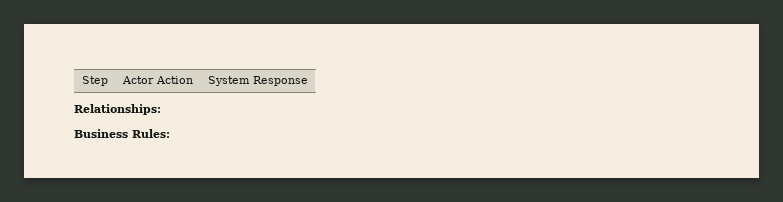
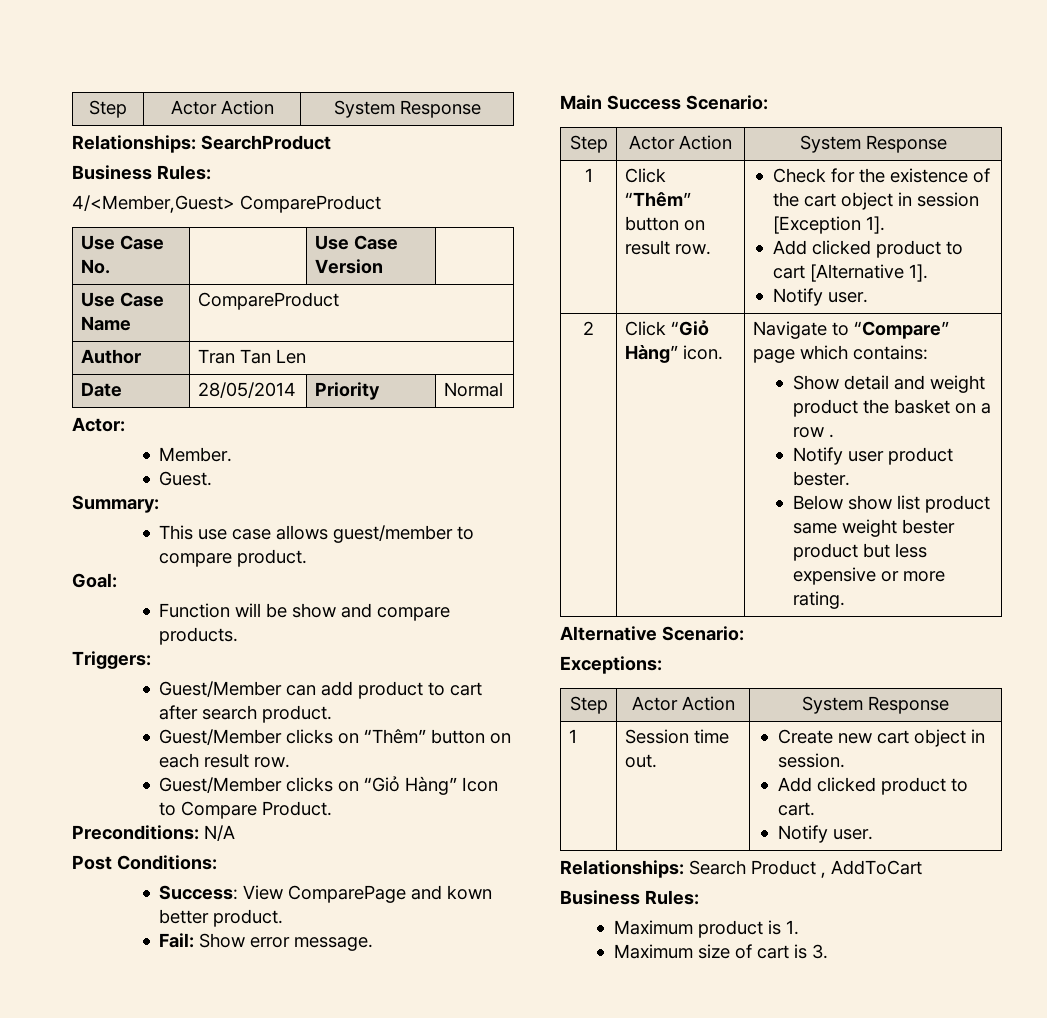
[74,129,170,138] // Business Rules: -> [201,135,331,150] [72,165,211,180] [72,195,381,213] [80,235,164,250] [80,259,110,274] [314,235,398,250] [314,259,383,274] [80,292,164,307] [80,316,131,331] [197,292,339,310] [80,349,141,364] [197,349,306,364] [80,382,122,397] [197,382,296,398] [314,382,380,400] [443,382,503,397] [72,417,125,432] [159,447,233,462] [159,471,213,486] [72,495,159,513] [159,525,475,543] [159,549,308,567] [72,573,117,588] [159,603,451,621] [159,627,239,645] [72,651,151,669] [159,681,483,699] [159,705,333,723] [159,729,512,745] [159,753,291,768] [159,776,499,795] [159,801,333,819] [72,825,235,841] [72,855,217,870] [159,885,493,903] [159,909,284,927] [159,933,374,951] [560,95,768,110] [569,135,608,153] [629,135,732,150] [799,135,947,153] [584,168,593,182] [624,168,666,183] [624,192,691,207] [624,216,705,231] [624,240,711,255] [773,168,991,183] [773,192,980,210] [773,216,886,234] [773,240,964,258] [773,264,929,282] [773,288,869,306] [583,321,594,335] [624,320,709,336] [624,345,723,363] [752,321,949,339] [752,345,928,363] [793,375,986,393] [793,399,992,417] [793,427,835,438] [793,447,954,465] [793,471,851,486] [793,495,991,513] [793,519,956,537] [793,543,928,561] [793,567,946,585] [793,591,846,609] [560,626,744,641] [560,656,662,674] [569,696,608,714] [631,696,735,711] [802,696,949,714] [568,729,577,743] [624,729,729,744] [624,754,657,768] [778,729,986,747] [778,753,846,768] [778,777,969,795] [778,802,816,816] [778,825,874,843] [560,860,922,878] [560,890,699,905] [613,920,799,938] [613,944,828,959] SearchProduct // Business Rules: // 4/<Member,Guest> CompareProduct // Use Case No. | | Use Case Version | // Use Case Name | CompareProduct // Author | Tran Tan Len // Date | 28/05/2014 | Priority | Normal // Actor: // Member. // Guest. // Summary: // This use case allows guest/member to compare product. // Goal: // Function will be show and compare products. // Triggers: // Guest/Member can add product to cart after search product. // Guest/Member clicks on “Thêm” button on each result row. // Guest/Member clicks on “Giỏ Hàng” Icon to Compare Product. // Preconditions: N/A // Post Conditions: // Success: View ComparePage and kown better product. // Fail: Show error message. // Main Success Scenario: // Step | Actor Action | System Response // 1 | Click “Thêm” button on result row. | Check for the existence of the cart object in session [Exception 1]. // Add clicked product to cart [Alternative 1]. // Notify user. // 2 | Click “Giỏ Hàng” icon. | Navigate to “Compare” page which contains: // Show detail and weight product the basket on a row . // Notify user product bester. // Below show list product same weight bester product but less expensive or more rating. // Alternative Scenario: // Exceptions: // Step | Actor Action | System Response // 1 | Session time out. | Create new cart object in session. // Add clicked product to cart. // Notify user. // Relationships: Search Product , AddToCart // Business Rules: // Maximum product is 1. // Maximum size of cart is 3.

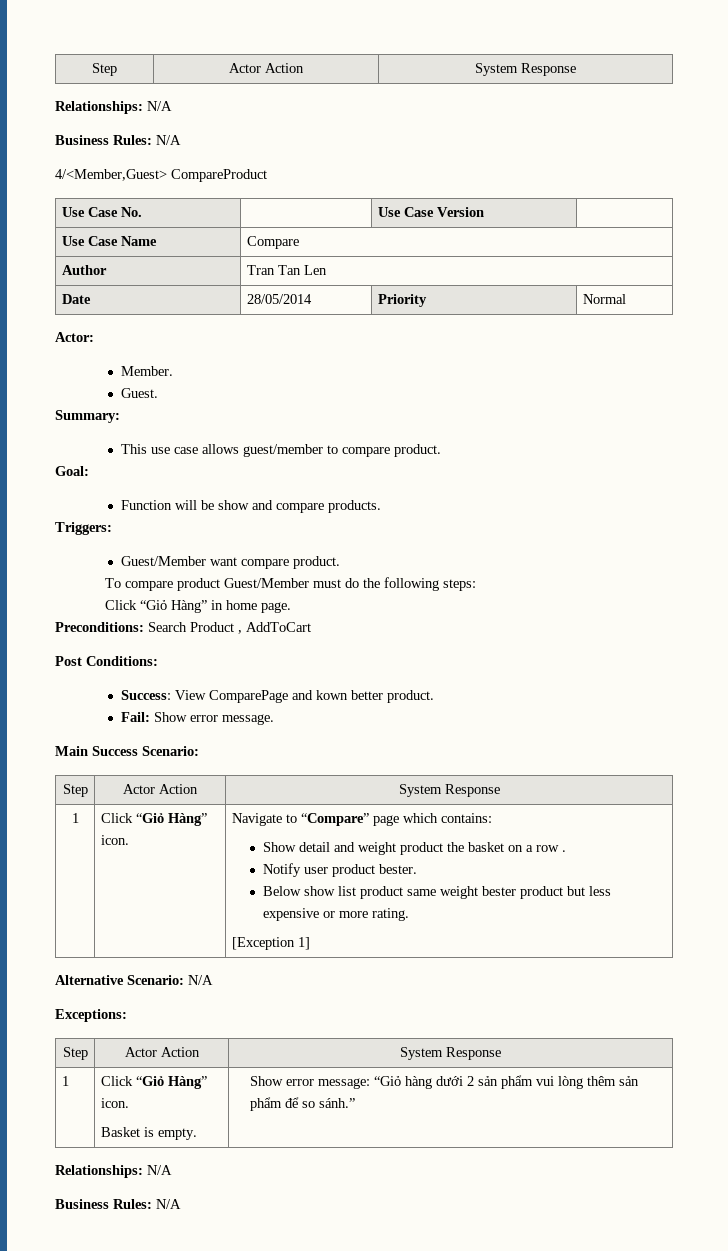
[201,135,331,150] [72,165,211,180] SearchProduct // Business Rules: -> [147,101,172,111] [55,135,181,145] N/A // Business Rules: N/A
[197,292,339,310] CompareProduct -> [246,236,299,249] Compare
[286,681,483,699] [159,705,333,723] [159,729,512,745] [159,753,291,768] [159,776,499,795] [159,801,333,819] [72,825,235,841] can add product to cart after search product. // Guest/Member clicks on “Thêm” button on each result row. // Guest/Member clicks on “Giỏ Hàng” Icon to Compare Product. // Preconditions: N/A -> [210,556,341,569] [105,577,477,591] [105,600,292,613] [55,622,311,634] want compare product. // To compare product Guest/Member must do the following steps: // Click “Giỏ Hàng” in home page. // Preconditions: Search Product , AddToCart
[624,168,666,183] [624,192,691,207] [624,216,705,231] [624,240,711,255] [773,168,991,183] [773,192,980,210] [773,216,886,234] [773,240,964,258] [773,264,929,282] [773,288,869,306] [583,321,594,335] | Click “Thêm” button on result row. | Check for the existence of the cart object in session [Exception 1]. // Add clicked product to cart [Alternative 1]. // Notify user. // 2 -> (79, 818) none
(846, 600) none -> [231,937,310,950] // [Exception 1]
(744, 633) none -> [188,975,213,985] N/A
[624,729,729,744] [624,754,657,768] [778,729,986,747] [778,753,846,768] [778,777,969,795] [778,802,816,816] [778,825,874,843] [560,860,922,878] [560,890,699,905] [613,920,799,938] [613,944,828,959] Session time out. | Create new cart object in session. // Add clicked product to cart. // Notify user. // Relationships: Search Product , AddToCart // Business Rules: // Maximum product is 1. // Maximum size of cart is 3. -> [100,1076,207,1089] [100,1098,129,1108] [100,1127,197,1140] [249,1075,639,1089] [249,1097,355,1111] [55,1165,172,1178] [55,1199,181,1209] Click “Giỏ Hàng” icon. // Basket is empty. | Show error message: “Giỏ hàng dưới 2 sản phẩm vui lòng thêm sản phẩm để so sánh.” // Relationships: N/A // Business Rules: N/A

